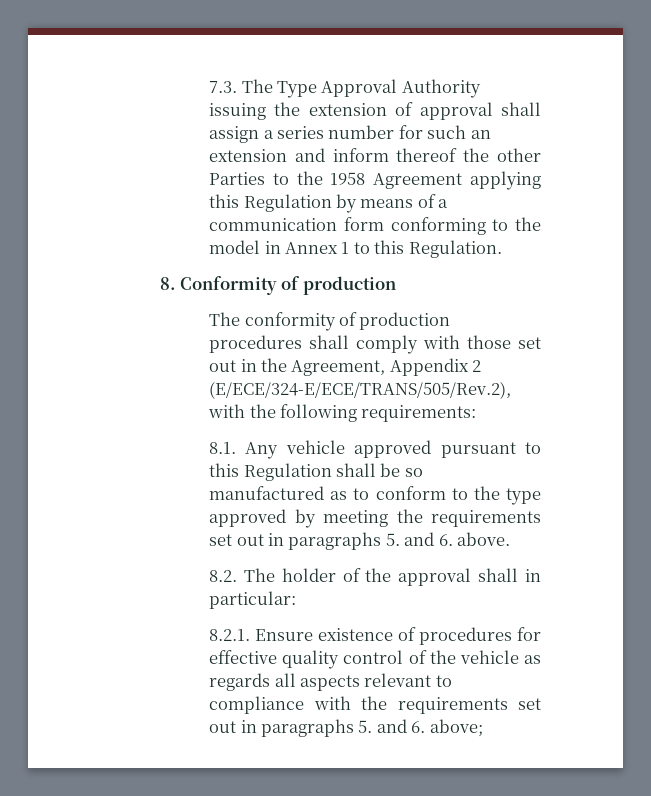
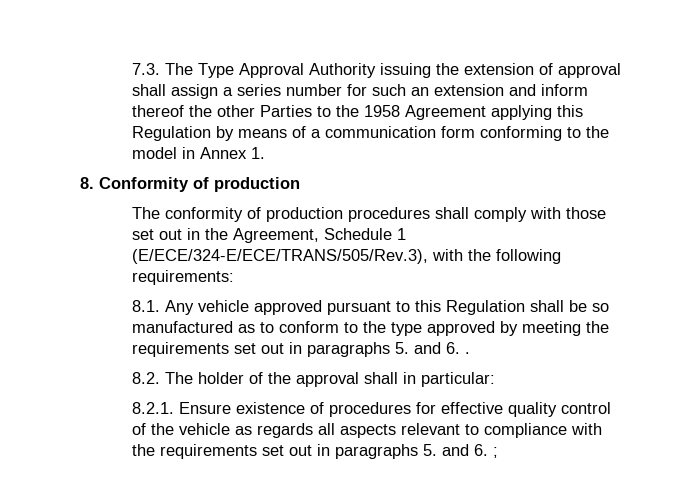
[341,240,502,258] 1 to this Regulation. -> [251,147,266,159] 1.
[389,358,482,376] [209,381,512,399] Appendix 2 (E/ECE/324-E/ECE/TRANS/505/Rev.2), -> [324,228,407,240] [132,249,429,264] Schedule 1 (E/ECE/324-E/ECE/TRANS/505/Rev.3),
[457,532,511,546] above. -> [465,352,471,354] .
[429,719,483,737] above; -> [493,447,499,458] ;

